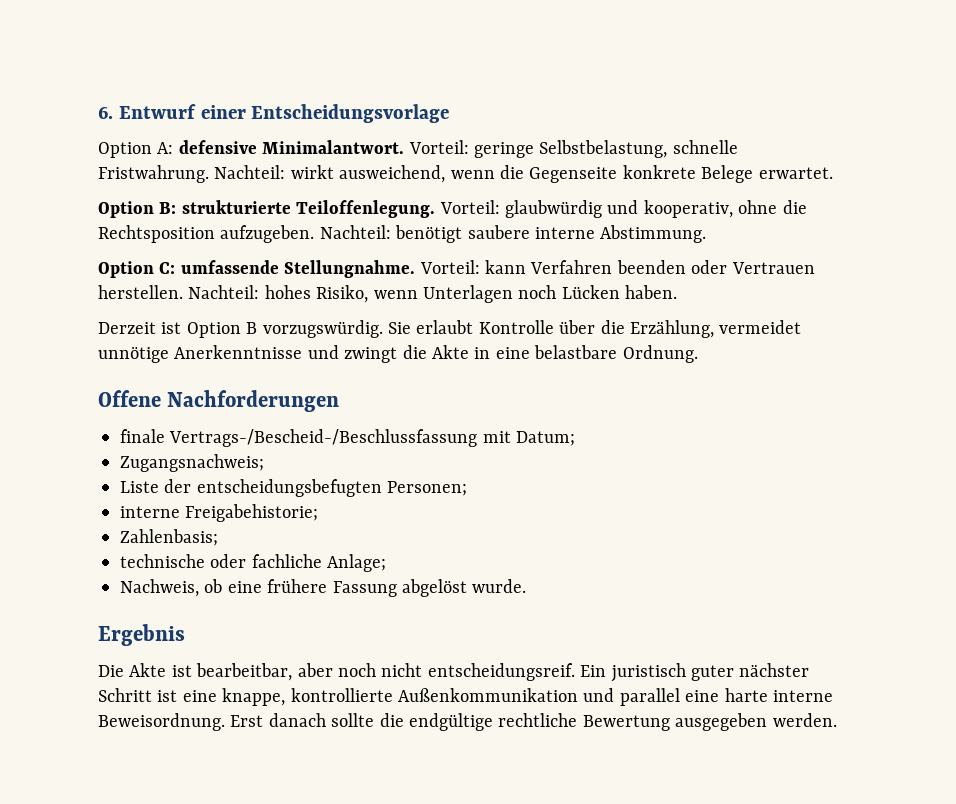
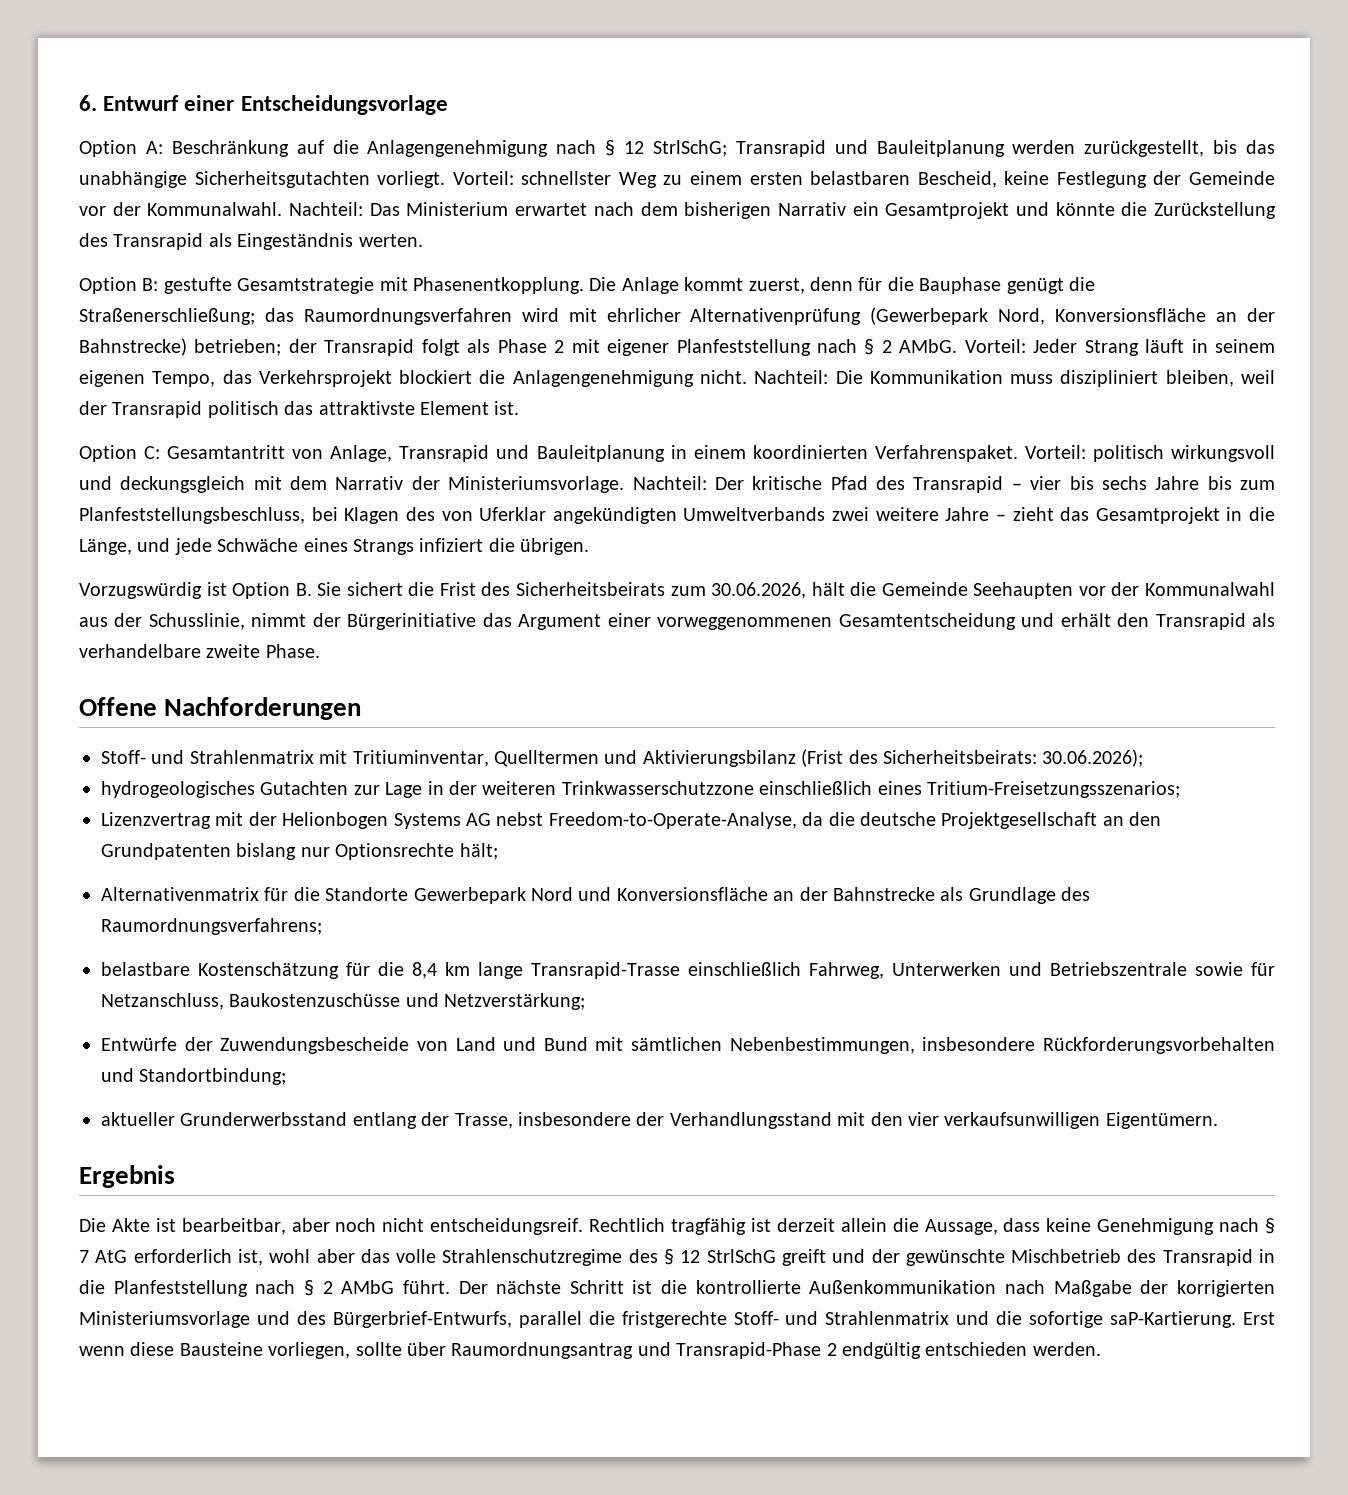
[178,140,738,158] [98,165,833,183] [98,200,807,218] [98,225,707,243] [98,260,815,278] [98,285,678,303] [98,320,802,338] [98,345,698,363] [98,390,340,412] [120,429,576,447] [120,454,264,472] [120,479,468,497] [120,504,319,522] [120,529,218,546] [120,554,387,572] [120,579,527,597] defensive Minimalantwort. Vorteil: geringe Selbstbelastung, schnelle Fristwahrung. Nachteil: wirkt ausweichend, wenn die Gegenseite konkrete Belege erwartet. // Option B: strukturierte Teiloffenlegung. Vorteil: glaubwürdig und kooperativ, ohne die Rechtsposition aufzugeben. Nachteil: benötigt saubere interne Abstimmung. // Option C: umfassende Stellungnahme. Vorteil: kann Verfahren beenden oder Vertrauen herstellen. Nachteil: hohes Risiko, wenn Unterlagen noch Lücken haben. // Derzeit ist Option B vorzugswürdig. Sie erlaubt Kontrolle über die Erzählung, vermeidet unnötige Anerkenntnisse und zwingt die Akte in eine belastbare Ordnung. // Offene Nachforderungen // finale Vertrags-/Bescheid-/Beschlussfassung mit Datum; // Zugangsnachweis; // Liste der entscheidungsbefugten Personen; // interne Freigabehistorie; // Zahlenbasis; // technische oder fachliche Anlage; // Nachweis, ob eine frühere Fassung abgelöst wurde. -> [171,140,1275,157] [79,171,1275,188] [79,202,1276,219] [79,233,423,250] [79,277,1095,294] [79,307,1275,325] [79,338,1276,356] [79,370,1275,387] [79,401,520,418] [79,445,1275,462] [79,476,1275,493] [79,507,1275,524] [79,538,590,555] [79,582,1275,599] [79,613,1276,630] [79,644,320,658] [79,697,362,720] [101,749,1144,767] [101,781,1180,798] [101,812,1162,829] [101,843,498,860] [101,887,1091,904] [101,918,322,935] [101,962,1275,979] [101,993,586,1010] [101,1037,1275,1054] [101,1068,287,1085] [101,1112,1218,1129] Beschränkung auf die Anlagengenehmigung nach § 12 StrlSchG; Transrapid und Bauleitplanung werden zurückgestellt, bis das unabhängige Sicherheitsgutachten vorliegt. Vorteil: schnellster Weg zu einem ersten belastbaren Bescheid, keine Festlegung der Gemeinde vor der Kommunalwahl. Nachteil: Das Ministerium erwartet nach dem bisherigen Narrativ ein Gesamtprojekt und könnte die Zurückstellung des Transrapid als Eingeständnis werten. // Option B: gestufte Gesamtstrategie mit Phasenentkopplung. Die Anlage kommt zuerst, denn für die Bauphase genügt die Straßenerschließung; das Raumordnungsverfahren wird mit ehrlicher Alternativenprüfung (Gewerbepark Nord, Konversionsfläche an der Bahnstrecke) betrieben; der Transrapid folgt als Phase 2 mit eigener Planfeststellung nach § 2 AMbG. Vorteil: Jeder Strang läuft in seinem eigenen Tempo, das Verkehrsprojekt blockiert die Anlagengenehmigung nicht. Nachteil: Die Kommunikation muss diszipliniert bleiben, weil der Transrapid politisch das attraktivste Element ist. // Option C: Gesamtantritt von Anlage, Transrapid und Bauleitplanung in einem koordinierten Verfahrenspaket. Vorteil: politisch wirkungsvoll und deckungsgleich mit dem Narrativ der Ministeriumsvorlage. Nachteil: Der kritische Pfad des Transrapid – vier bis sechs Jahre bis zum Planfeststellungsbeschluss, bei Klagen des von Uferklar angekündigten Umweltverbands zwei weitere Jahre – zieht das Gesamtprojekt in die Länge, und jede Schwäche eines Strangs infiziert die übrigen. // Vorzugswürdig ist Option B. Sie sichert die Frist des Sicherheitsbeirats zum 30.06.2026, hält die Gemeinde Seehaupten vor der Kommunalwahl aus der Schusslinie, nimmt der Bürgerinitiative das Argument einer vorweggenommenen Gesamtentscheidung und erhält den Transrapid als verhandelbare zweite Phase. // Offene Nachforderungen // Stoff- und Strahlenmatrix mit Tritiuminventar, Quelltermen und Aktivierungsbilanz (Frist des Sicherheitsbeirats: 30.06.2026); // hydrogeologisches Gutachten zur Lage in der weiteren Trinkwasserschutzzone einschließlich eines Tritium-Freisetzungsszenarios; // Lizenzvertrag mit der Helionbogen Systems AG nebst Freedom-to-Operate-Analyse, da die deutsche Projektgesellschaft an den Grundpatenten bislang nur Optionsrechte hält; // Alternativenmatrix für die Standorte Gewerbepark Nord und Konversionsfläche an der Bahnstrecke als Grundlage des Raumordnungsverfahrens; // belastbare Kostenschätzung für die 8,4 km lange Transrapid-Trasse einschließlich Fahrweg, Unterwerken und Betriebszentrale sowie für Netzanschluss, Baukostenzuschüsse und Netzverstärkung; // Entwürfe der Zuwendungsbescheide von Land und Bund mit sämtlichen Nebenbestimmungen, insbesondere Rückforderungsvorbehalten und Standortbindung; // aktueller Grunderwerbsstand entlang der Trasse, insbesondere der Verhandlungsstand mit den vier verkaufsunwilligen Eigentümern.
[580,663,810,682] [98,688,833,706] [98,713,768,731] Ein juristisch guter nächster Schritt ist eine knappe, kontrollierte Außenkommunikation und parallel eine harte interne Beweisordnung. Erst danach sollte die endgültige rechtliche Bewertung ausgegeben -> [589,1218,1276,1235] [79,1249,1275,1266] [79,1280,1275,1297] [79,1311,1275,1328] [79,1342,1028,1359] Rechtlich tragfähig ist derzeit allein die Aussage, dass keine Genehmigung nach § 7 AtG erforderlich ist, wohl aber das volle Strahlenschutzregime des § 12 StrlSchG greift und der gewünschte Mischbetrieb des Transrapid in die Planfeststellung nach § 2 AMbG führt. Der nächste Schritt ist die kontrollierte Außenkommunikation nach Maßgabe der korrigierten Ministeriumsvorlage und des Bürgerbrief-Entwurfs, parallel die fristgerechte Stoff- und Strahlenmatrix und die sofortige saP-Kartierung. Erst wenn diese Bausteine vorliegen, sollte über Raumordnungsantrag und Transrapid-Phase 2 endgültig entschieden

